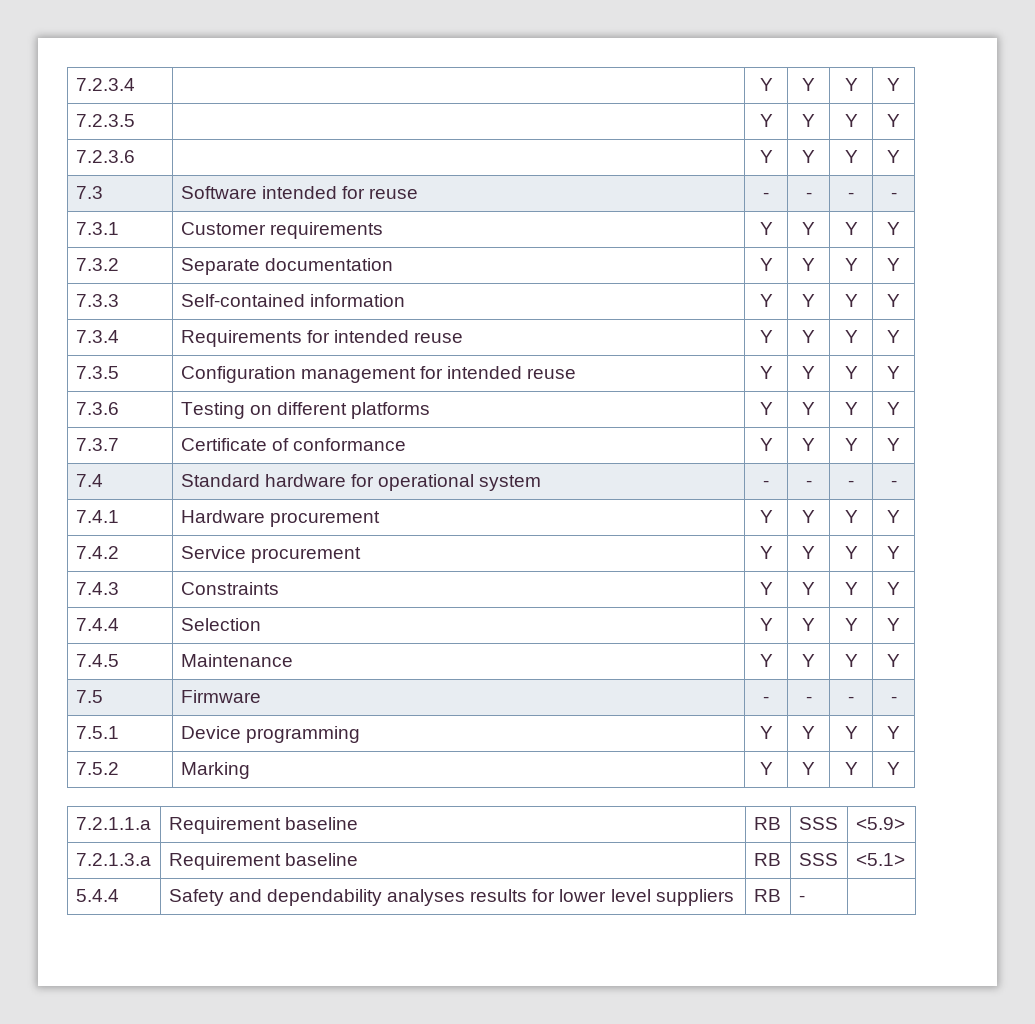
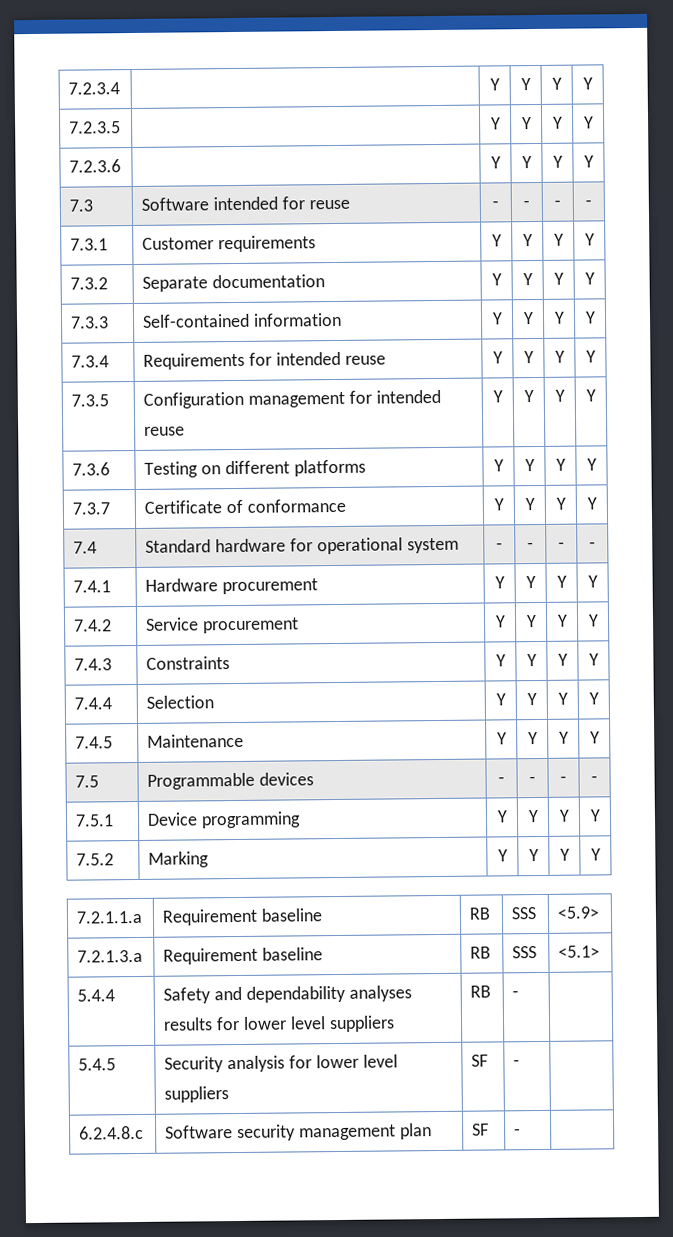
[180,690,261,703] Firmware -> [147,772,315,790] Programmable devices
(805, 898) none -> [78,1058,117,1071] [164,1054,398,1073] [164,1086,230,1103] [471,1054,489,1067] [513,1059,521,1067] [79,1125,145,1140] [165,1123,433,1142] [472,1123,490,1136] [514,1128,522,1136] // 5.4.5 | Security analysis for lower level suppliers | SF | - | // 6.2.4.8.c | Software security management plan | SF | - |

